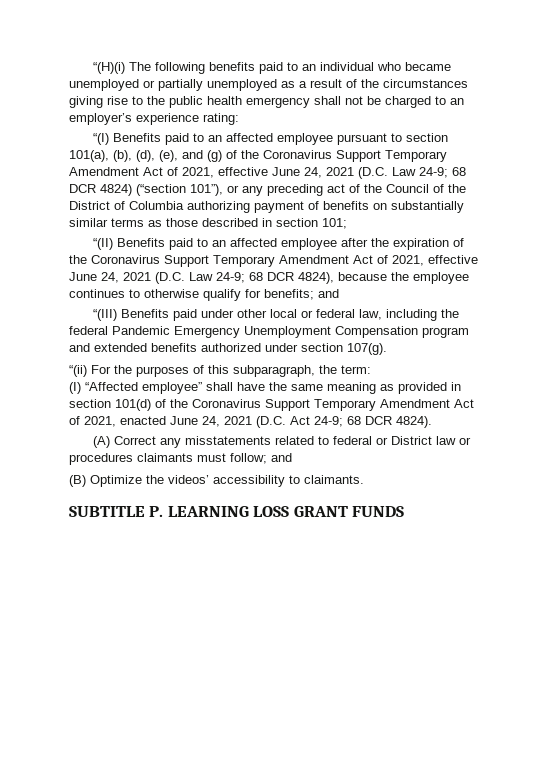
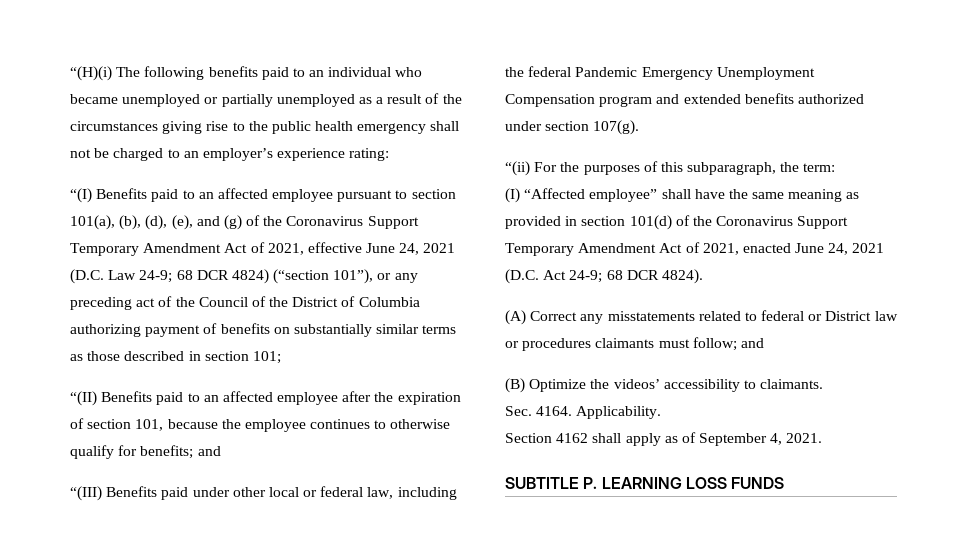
[69,255,478,267] [69,272,334,284] the Coronavirus Support Temporary Amendment Act of 2021, effective June 24, 2021 (D.C. Law 24-9; 68 DCR 4824), -> [87,419,164,431] section 101,
(364, 479) none -> [505,406,662,419] [505,432,823,446] // Sec. 4164. Applicability. // Section 4162 shall apply as of September 4, 2021.
[293,506,348,517] GRANT -> (727, 483) none

